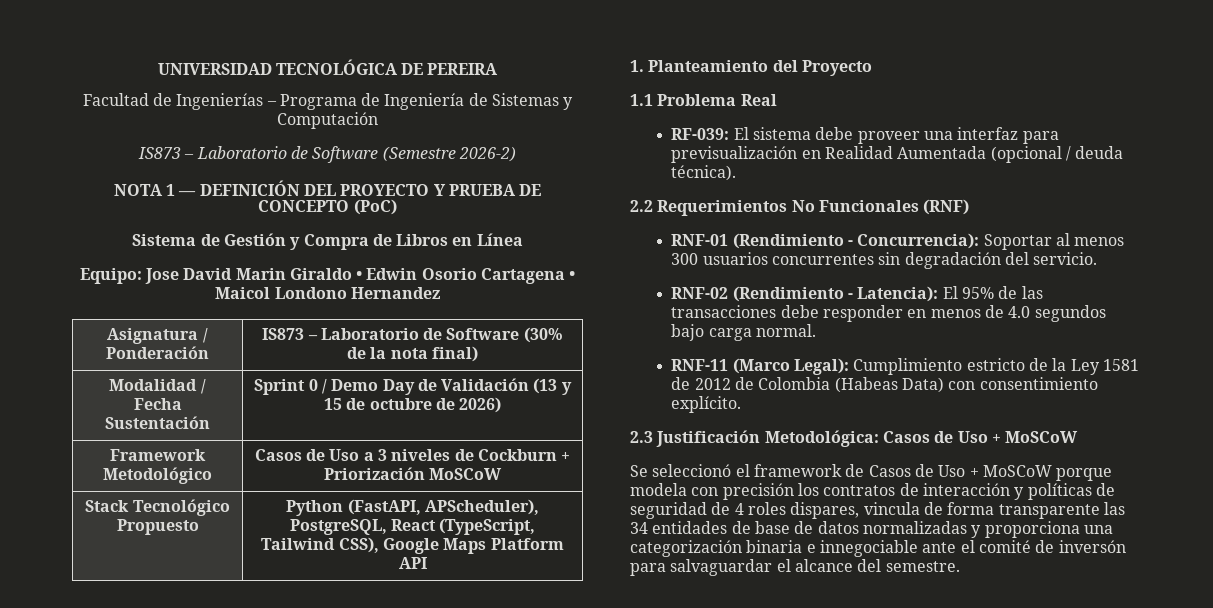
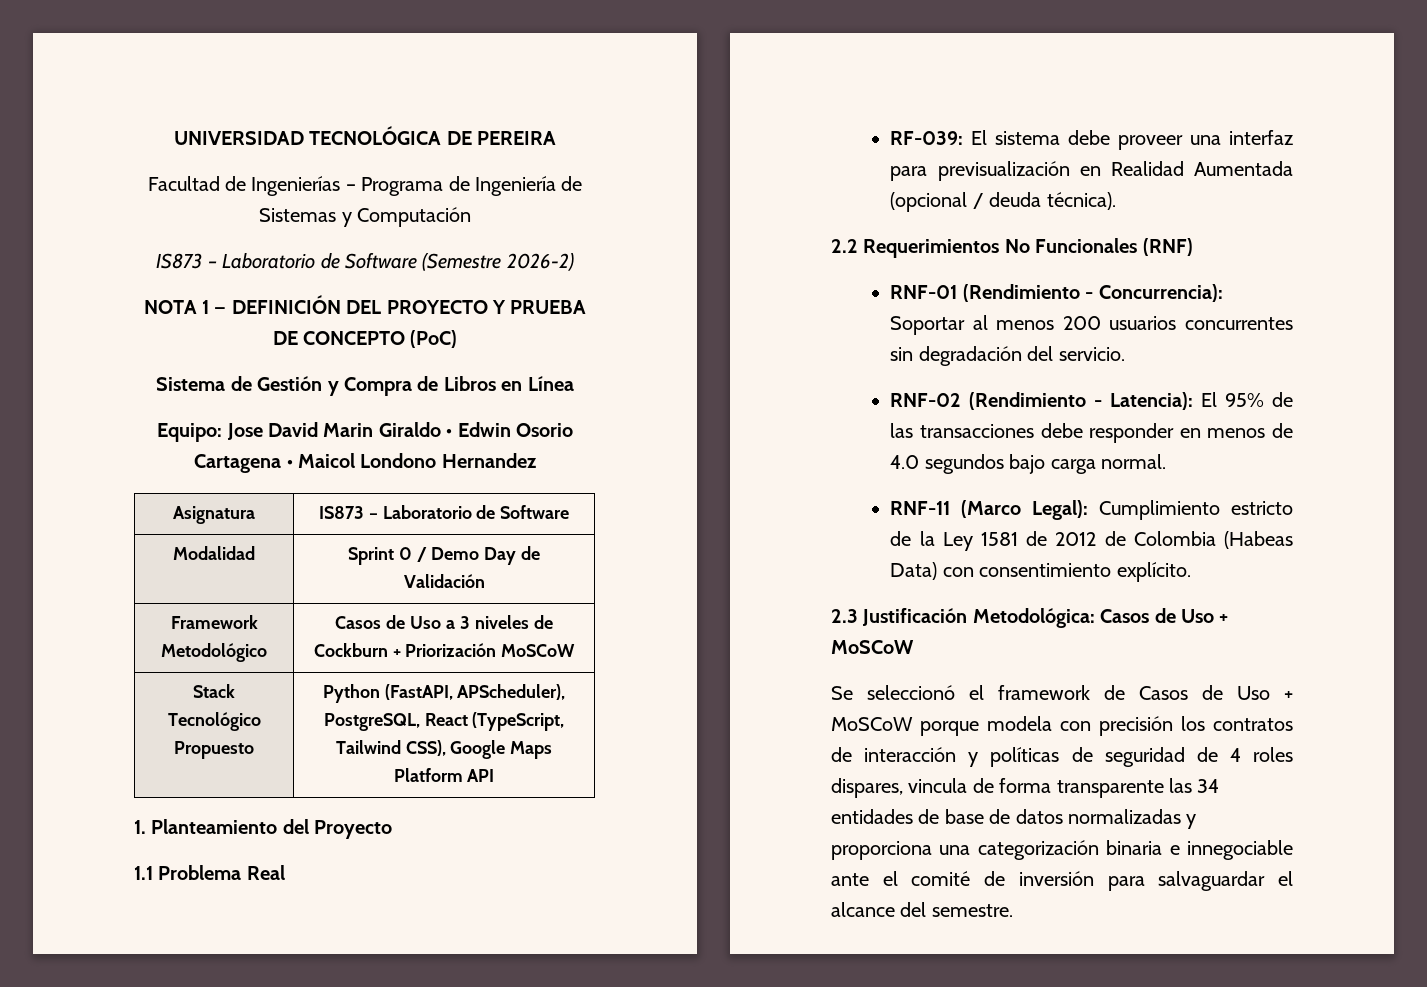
[202,328,208,343] [106,346,209,359] [262,327,563,343] [347,346,478,362] [109,379,206,394] [133,398,182,410] [105,416,210,429] / Ponderación | IS873 – Laboratorio de Software (30% de la nota final) // Modalidad / Fecha Sustentación -> [318,505,570,519] [173,546,255,560] | IS873 – Laboratorio de Software // Modalidad
[533,378,572,395] [323,397,502,413] (13 y 15 de octubre de 2026) -> (485, 581) none
[671,253,699,265] 300 -> [1062,316,1101,330] 200
[1058,540,1126,553] inversón -> [1018,871,1094,886] inversión

